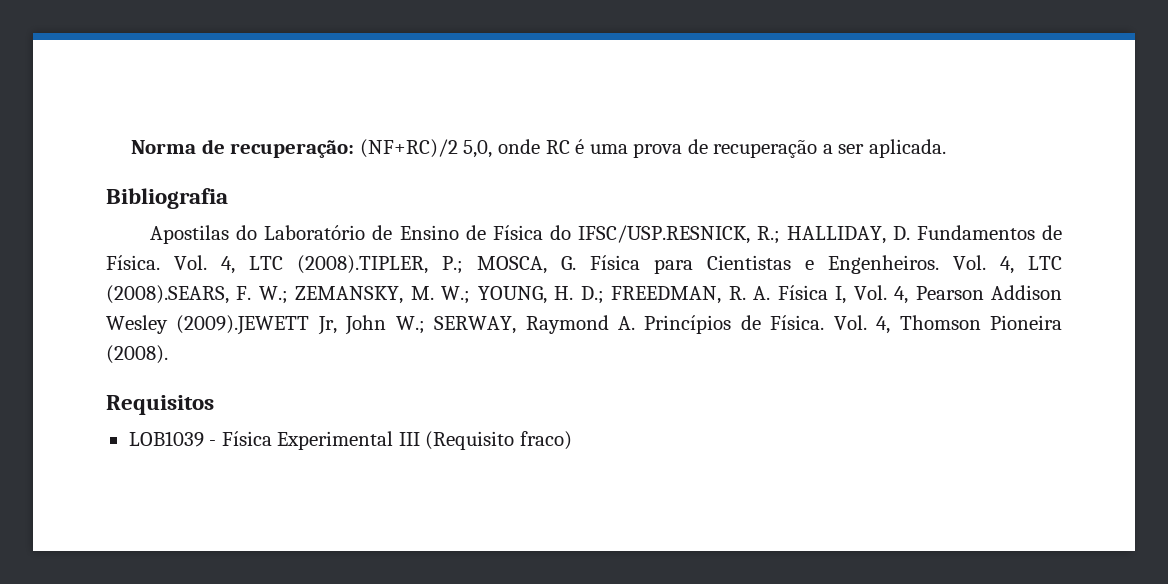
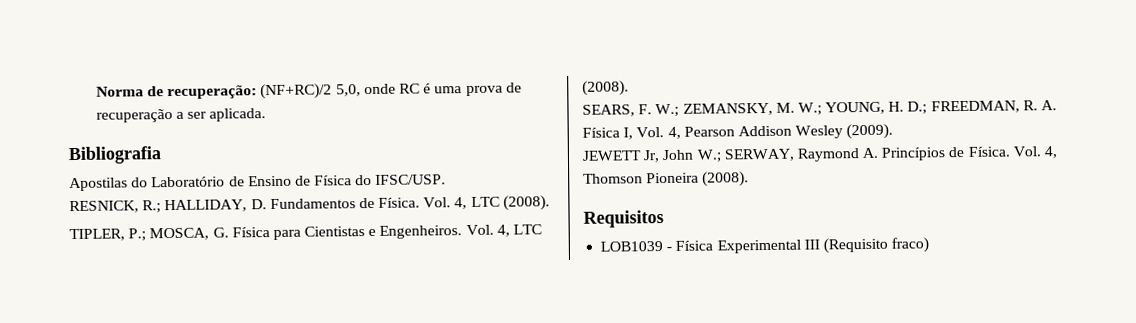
[577,225,750,244] IFSC/USP.RESNICK, -> [375,174,447,185] [69,200,139,214] IFSC/USP. // RESNICK,
[297,255,428,274] (2008).TIPLER, -> [502,195,550,211] [69,228,125,242] (2008). // TIPLER,
[106,285,229,304] (2008).SEARS, -> [582,80,629,96] [582,104,635,117] (2008). // SEARS,
[176,315,310,335] (2009).JEWETT -> [846,123,894,140] [582,150,641,161] (2009). // JEWETT

